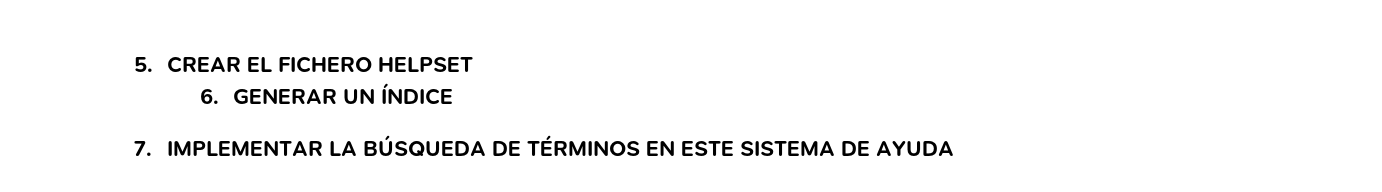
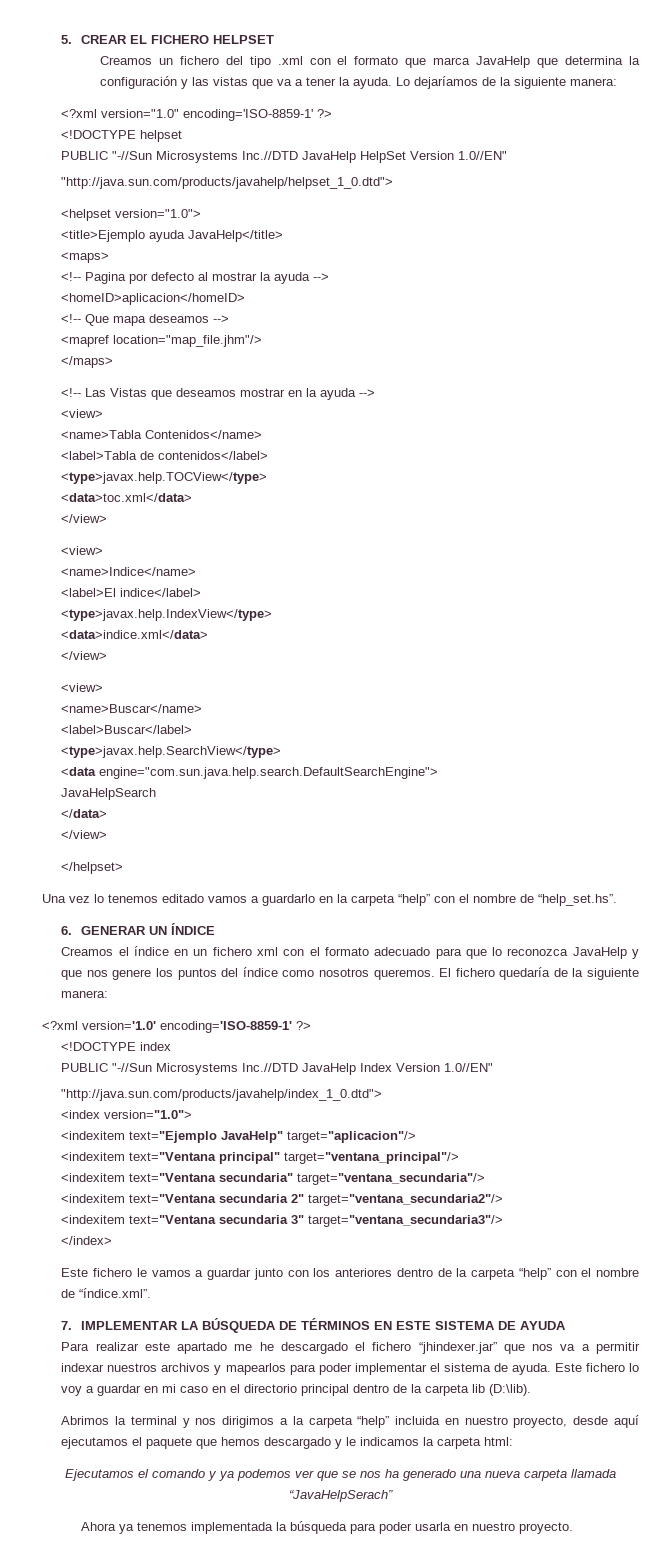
[199,82,453,105] 6. GENERAR UN ÍNDICE -> [99,56,640,68] [99,76,617,89] [61,109,333,121] [61,130,183,142] [61,151,508,163] [61,177,394,189] [61,209,202,221] [61,230,284,242] [61,252,110,263] [61,272,330,284] [61,293,246,305] [61,314,230,326] [61,335,263,347] [61,356,114,368] [61,388,376,400] [61,409,104,418] [61,430,263,439] [61,451,269,460] [61,472,268,484] [61,493,193,502] [61,514,108,523] [61,546,104,555] [61,567,197,576] [61,588,202,597] [61,609,273,621] [61,630,209,639] [61,651,108,660] [61,683,104,692] [61,704,203,713] [61,725,193,734] [61,746,282,758] [61,767,439,779] [61,788,157,800] [61,809,108,818] [61,830,108,839] [61,862,124,874] [42,894,617,906] [61,923,215,935] [61,946,640,959] [61,967,639,980] [61,990,109,998] [42,1021,311,1033] [61,1042,172,1051] [61,1063,494,1075] [61,1089,383,1101] [61,1110,193,1119] [61,1131,417,1143] [61,1152,460,1164] [61,1173,486,1185] [61,1194,504,1206] [61,1215,504,1227] [61,1236,113,1245] [61,1268,639,1280] [61,1288,152,1298] Creamos un fichero del tipo .xml con el formato que marca JavaHelp que determina la configuración y las vistas que va a tener la ayuda. Lo dejaríamos de la siguiente manera: // <?xml version="1.0" encoding='ISO-8859-1' ?> // <!DOCTYPE helpset // PUBLIC "-//Sun Microsystems Inc.//DTD JavaHelp HelpSet Version 1.0//EN" // "http://java.sun.com/products/javahelp/helpset_1_0.dtd"> // <helpset version="1.0"> // <title>Ejemplo ayuda JavaHelp</title> // <maps> // <!-- Pagina por defecto al mostrar la ayuda --> // <homeID>aplicacion</homeID> // <!-- Que mapa deseamos --> // <mapref location="map_file.jhm"/> // </maps> // <!-- Las Vistas que deseamos mostrar en la ayuda --> // <view> // <name>Tabla Contenidos</name> // <label>Tabla de contenidos</label> // <type>javax.help.TOCView</type> // <data>toc.xml</data> // </view> // <view> // <name>Indice</name> // <label>El indice</label> // <type>javax.help.IndexView</type> // <data>indice.xml</data> // </view> // <view> // <name>Buscar</name> // <label>Buscar</label> // <type>javax.help.SearchView</type> // <data engine="com.sun.java.help.search.DefaultSearchEngine"> // JavaHelpSearch // </data> // </view> // </helpset> // Una vez lo tenemos editado vamos a guardarlo en la carpeta “help” con el nombre de “help_set.hs”. // 6. GENERAR UN ÍNDICE // Creamos el índice en un fichero xml con el formato adecuado para que lo reconozca JavaHelp y que nos genere los puntos del índice como nosotros queremos. El fichero quedaría de la siguiente manera: // <?xml version='1.0' encoding='ISO-8859-1' ?> // <!DOCTYPE index // PUBLIC "-//Sun Microsystems Inc.//DTD JavaHelp Index Version 1.0//EN" // "http://java.sun.com/products/javahelp/index_1_0.dtd"> // <index version="1.0"> // <indexitem text="Ejemplo JavaHelp" target="aplicacion"/> // <indexitem text="Ventana principal" target="ventana_principal"/> // <indexitem text="Ventana secundaria" target="ventana_secundaria"/> // <indexitem text="Ventana secundaria 2" target="ventana_secundaria2"/> // <indexitem text="Ventana secundaria 3" target="ventana_secundaria3"/> // </index> // Este fichero le vamos a guardar junto con los anteriores dentro de la carpeta “help” con el nombre de “índice.xml”.
(954, 148) none -> [61,1342,641,1354] [61,1363,639,1375] [61,1384,532,1396] [61,1415,639,1428] [61,1437,514,1449] [65,1469,616,1481] [289,1490,393,1502] [80,1521,573,1534] // Para realizar este apartado me he descargado el fichero “jhindexer.jar” que nos va a permitir indexar nuestros archivos y mapearlos para poder implementar el sistema de ayuda. Este fichero lo voy a guardar en mi caso en el directorio principal dentro de la carpeta lib (D:\lib). // Abrimos la terminal y nos dirigimos a la carpeta “help” incluida en nuestro proyecto, desde aquí ejecutamos el paquete que hemos descargado y le indicamos la carpeta html: // Ejecutamos el comando y ya podemos ver que se nos ha generado una nueva carpeta llamada “JavaHelpSerach” // Ahora ya tenemos implementada la búsqueda para poder usarla en nuestro proyecto.

